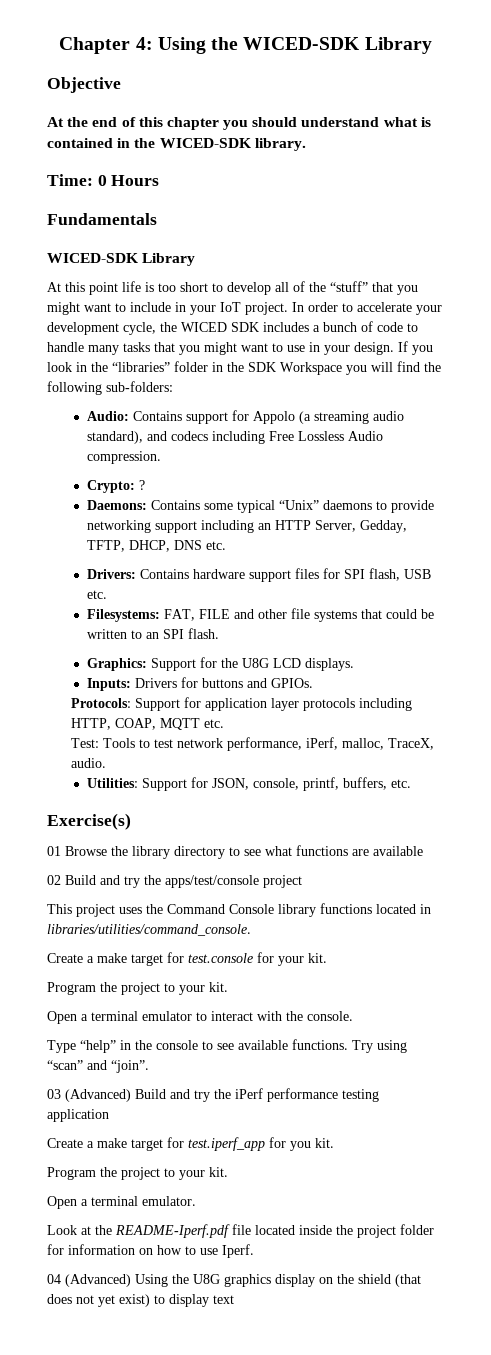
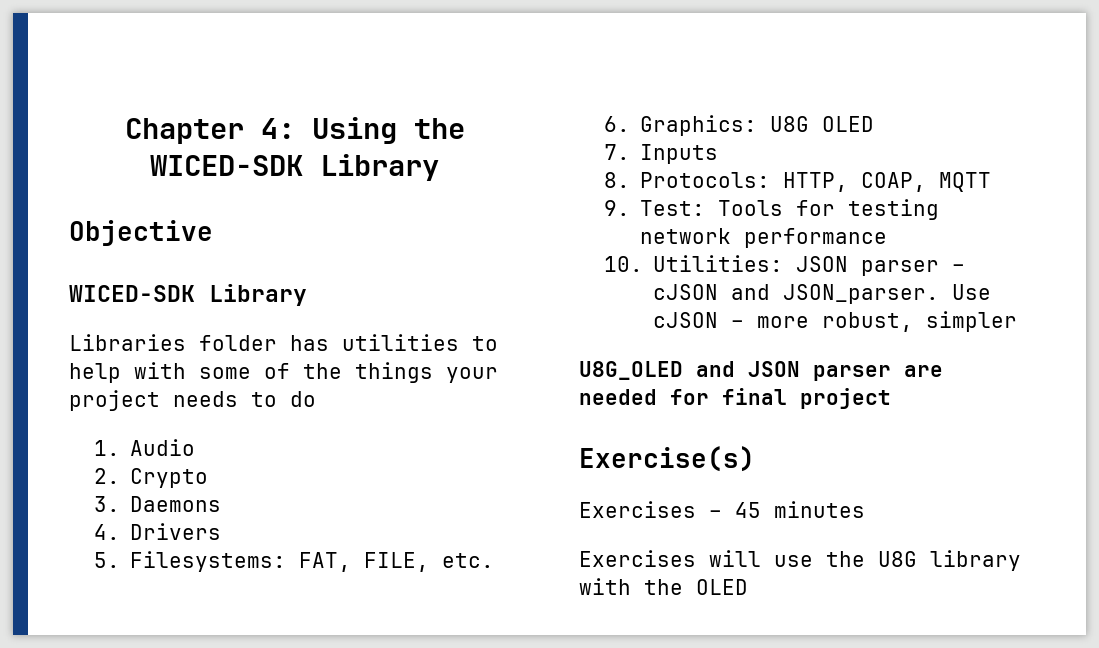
[47,117,431,130] [47,138,306,151] [47,174,160,186] [47,213,157,225] [47,253,196,266] [47,281,418,295] [47,302,442,315] [47,321,418,335] [47,341,433,355] [47,361,441,375] [47,381,173,395] [86,410,404,424] [86,431,383,444] [86,451,161,464] [86,480,145,493] [86,500,434,513] [86,520,407,533] [86,540,226,552] [86,568,431,582] [86,590,107,599] [86,608,434,622] [86,628,219,639] [86,657,354,671] [86,677,313,691] [71,697,413,711] At the end of this chapter you should understand what is contained in the WICED-SDK library. // Time: 0 Hours // Fundamentals // WICED-SDK Library // At this point life is too short to develop all of the “stuff” that you might want to include in your IoT project. In order to accelerate your development cycle, the WICED SDK includes a bunch of code to handle many tasks that you might want to use in your design. If you look in the “libraries” folder in the SDK Workspace you will find the following sub-folders: // Audio: Contains support for Appolo (a streaming audio standard), and codecs including Free Lossless Audio compression. // Crypto: ? // Daemons: Contains some typical “Unix” daemons to provide networking support including an HTTP Server, Gedday, TFTP, DHCP, DNS etc. // Drivers: Contains hardware support files for SPI flash, USB etc. // Filesystems: FAT, FILE and other file systems that could be written to an SPI flash. // Graphics: Support for the U8G LCD displays. // Inputs: Drivers for buttons and GPIOs. // Protocols: Support for application layer protocols including -> [69,284,307,306] [69,334,498,351] [69,362,498,383] [69,390,316,411] [93,439,196,456] [93,468,209,488] [93,496,222,512] [93,523,222,540] [93,551,495,572] [603,115,875,136] [603,144,719,164] [603,172,771,188] WICED-SDK Library // Libraries folder has utilities to help with some of the things your project needs to do // 1. Audio // 2. Crypto // 3. Daemons // 4. Drivers // 5. Filesystems: FAT, FILE, etc. // 6. Graphics: U8G OLED // 7. Inputs // 8. Protocols:
[204,719,225,728] etc. // -> [603,200,630,216] // 9.
[139,737,435,751] [71,758,107,768] [86,777,411,791] [47,813,131,830] [47,845,423,859] [47,875,302,888] [47,903,431,917] [47,924,251,936] [47,952,327,966] [47,982,228,995] [47,1011,353,1024] [47,1039,407,1053] [47,1060,149,1073] [47,1088,379,1102] [47,1109,109,1122] [47,1137,334,1151] [47,1167,228,1180] [47,1196,196,1209] [47,1224,434,1238] [47,1244,254,1258] [47,1274,421,1287] [47,1294,234,1307] to test network performance, iPerf, malloc, TraceX, audio. // Utilities: Support for JSON, console, printf, buffers, etc. // Exercise(s) // 01 Browse the library directory to see what functions are available // 02 Build and try the apps/test/console project // This project uses the Command Console library functions located in libraries/utilities/command_console. // Create a make target for test.console for your kit. // Program the project to your kit. // Open a terminal emulator to interact with the console. // Type “help” in the console to see available functions. Try using “scan” and “join”. // 03 (Advanced) Build and try the iPerf performance testing application // Create a make target for test.iperf_app for you kit. // Program the project to your kit. // Open a terminal emulator. // Look at the README-Iperf.pdf file located inside the project folder for information on how to use Iperf. // 04 (Advanced) Using the U8G graphics display on the shield (that does not yet exist) to display text -> [796,199,940,220] [640,228,888,248] [603,255,966,276] [653,284,992,304] [653,311,1018,332] [579,361,943,381] [579,388,891,409] [579,446,755,472] [579,501,865,518] [579,550,1021,571] [579,578,748,595] for testing network performance // 10. Utilities: JSON parser – cJSON and JSON_parser. Use cJSON – more robust, simpler // U8G_OLED and JSON parser are needed for final project // Exercise(s) // Exercises – 45 minutes // Exercises will use the U8G library with the OLED

